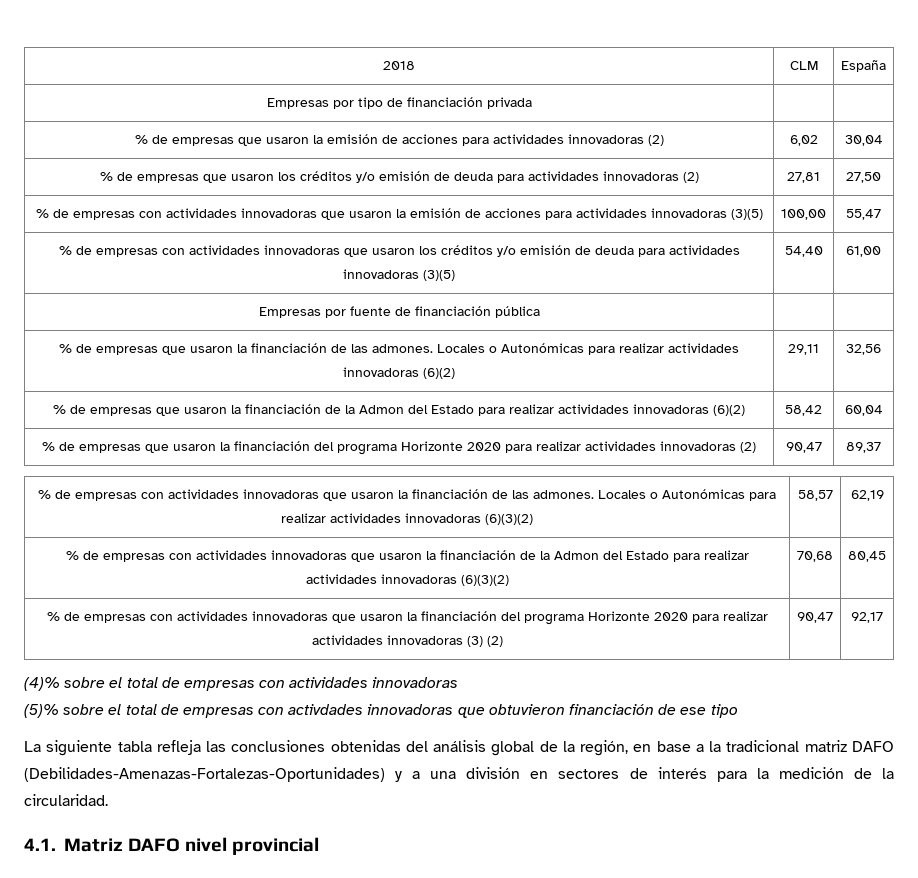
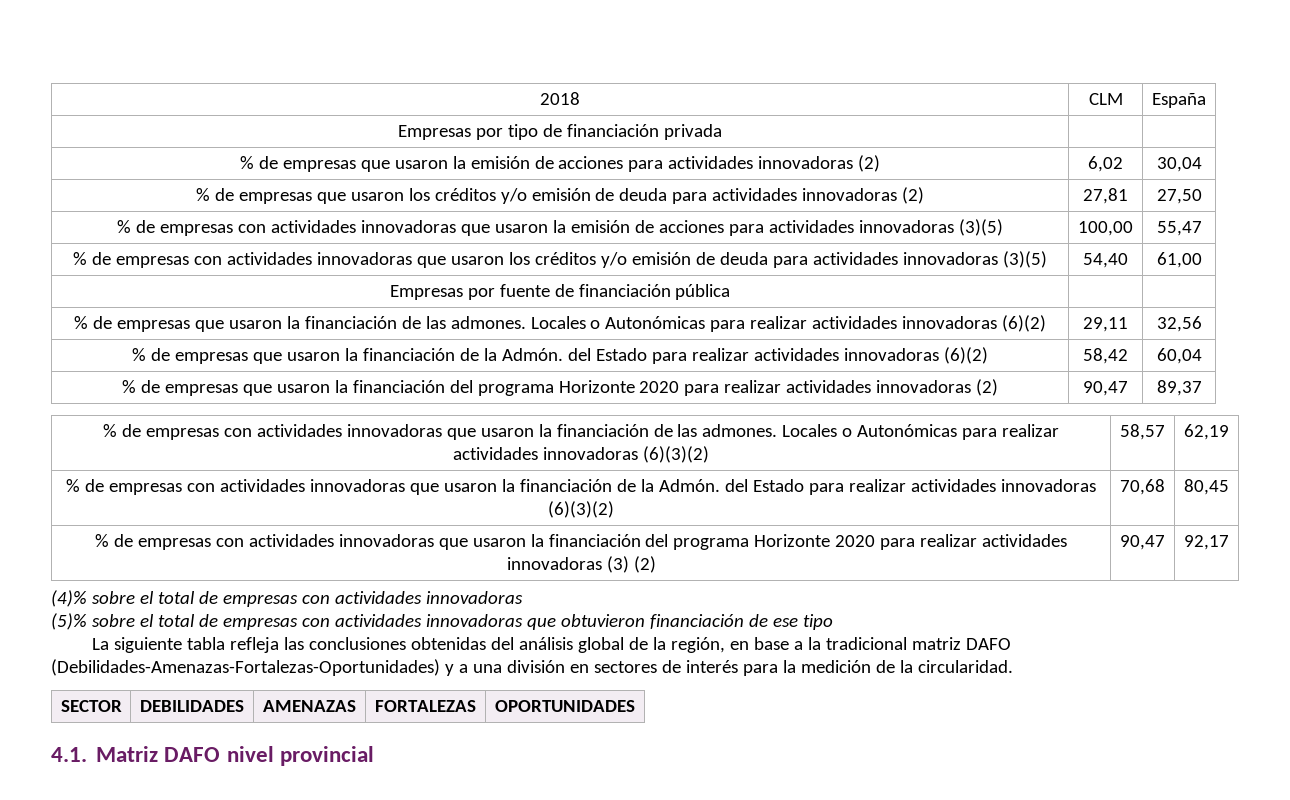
[359,405,404,414] Admon -> [501,348,563,361] Admón.
[553,551,599,560] Admon -> [658,479,720,492] Admón.
[288,704,364,715] activdades -> [334,614,422,627] actividades
(108, 800) none -> [60,700,122,712] [140,700,244,712] [263,700,356,712] [375,700,476,712] [495,700,635,712] // SECTOR | DEBILIDADES | AMENAZAS | FORTALEZAS | OPORTUNIDADES

